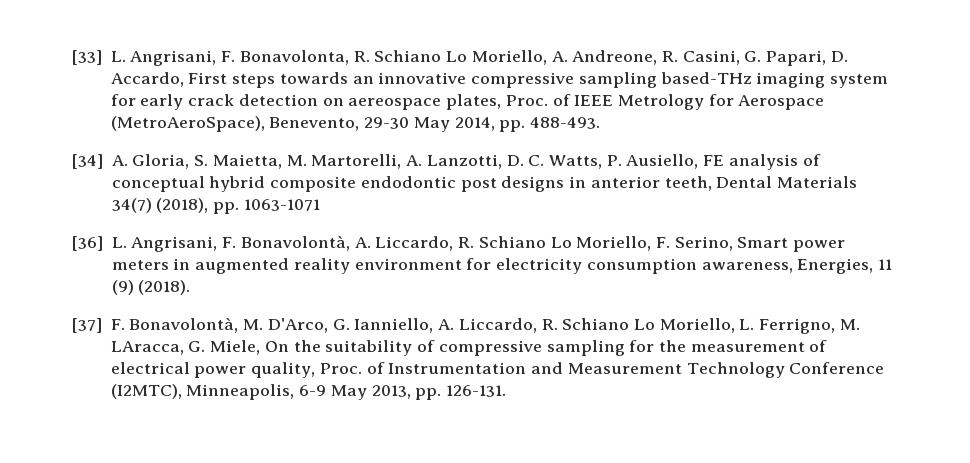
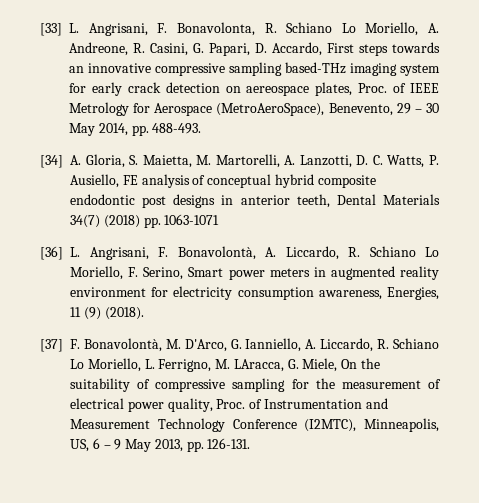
[364,117,410,129] 29-30 -> [396,103,439,114] 29 – 30
[156,198,209,213] (2018), -> [103,215,140,228] (2018)
[299,385,327,396] 6-9 -> [70,438,122,452] US, 6 – 9

